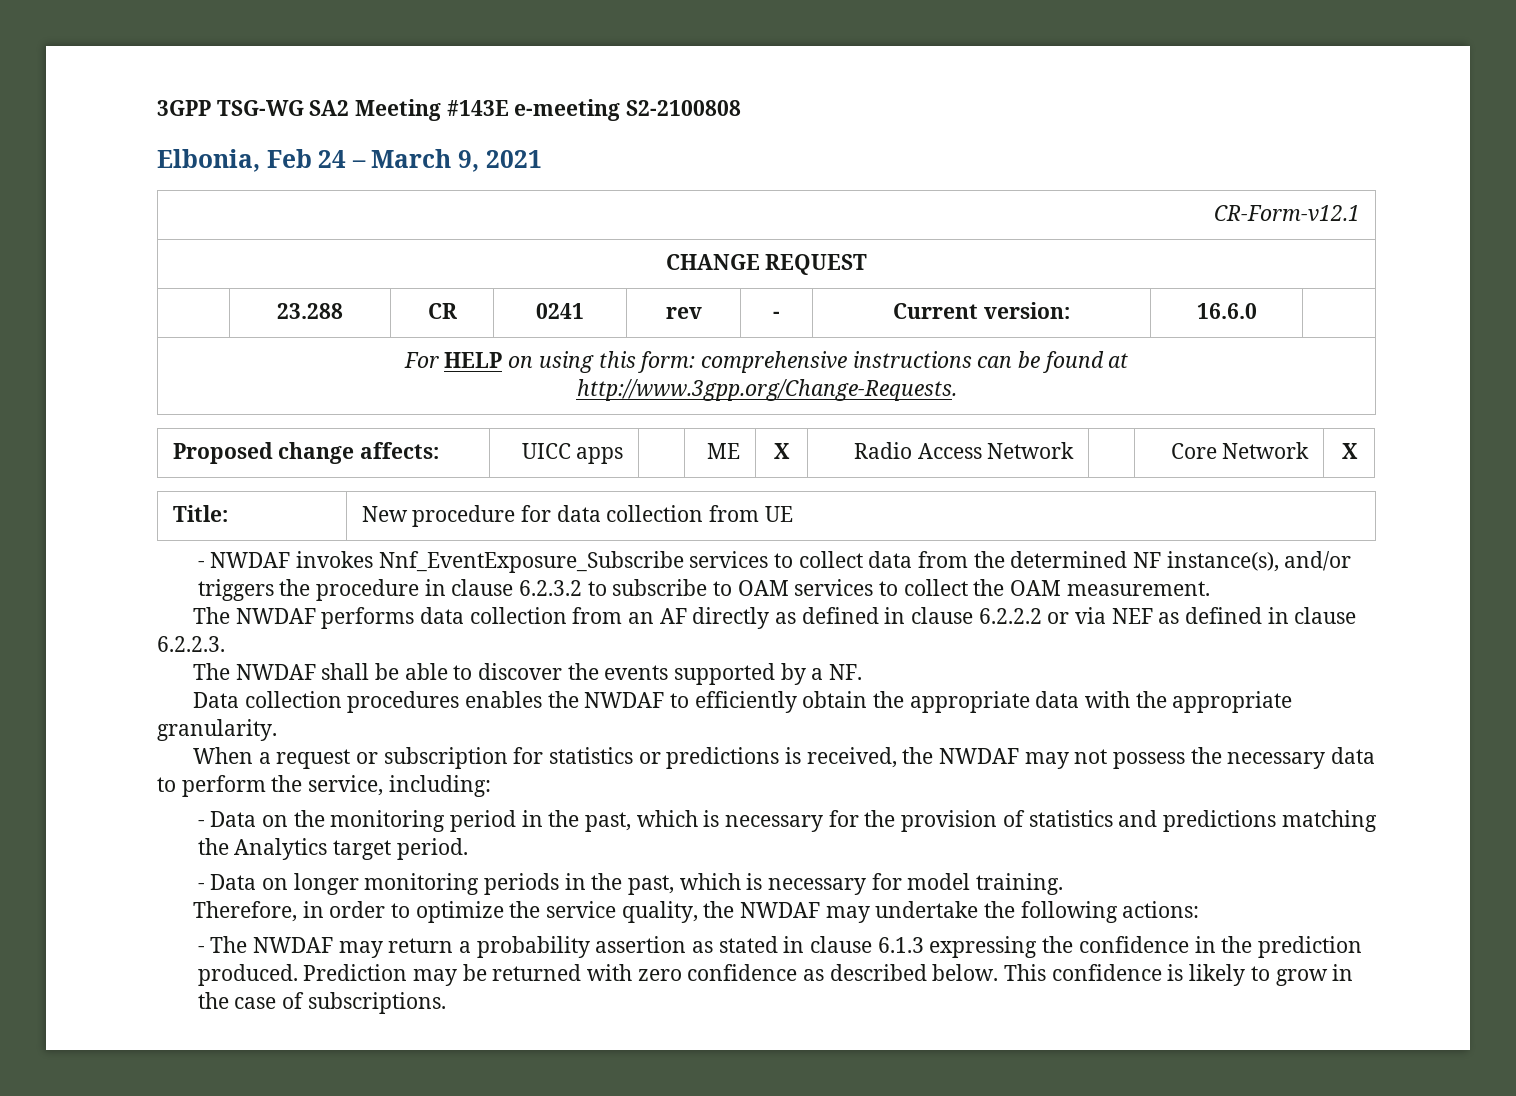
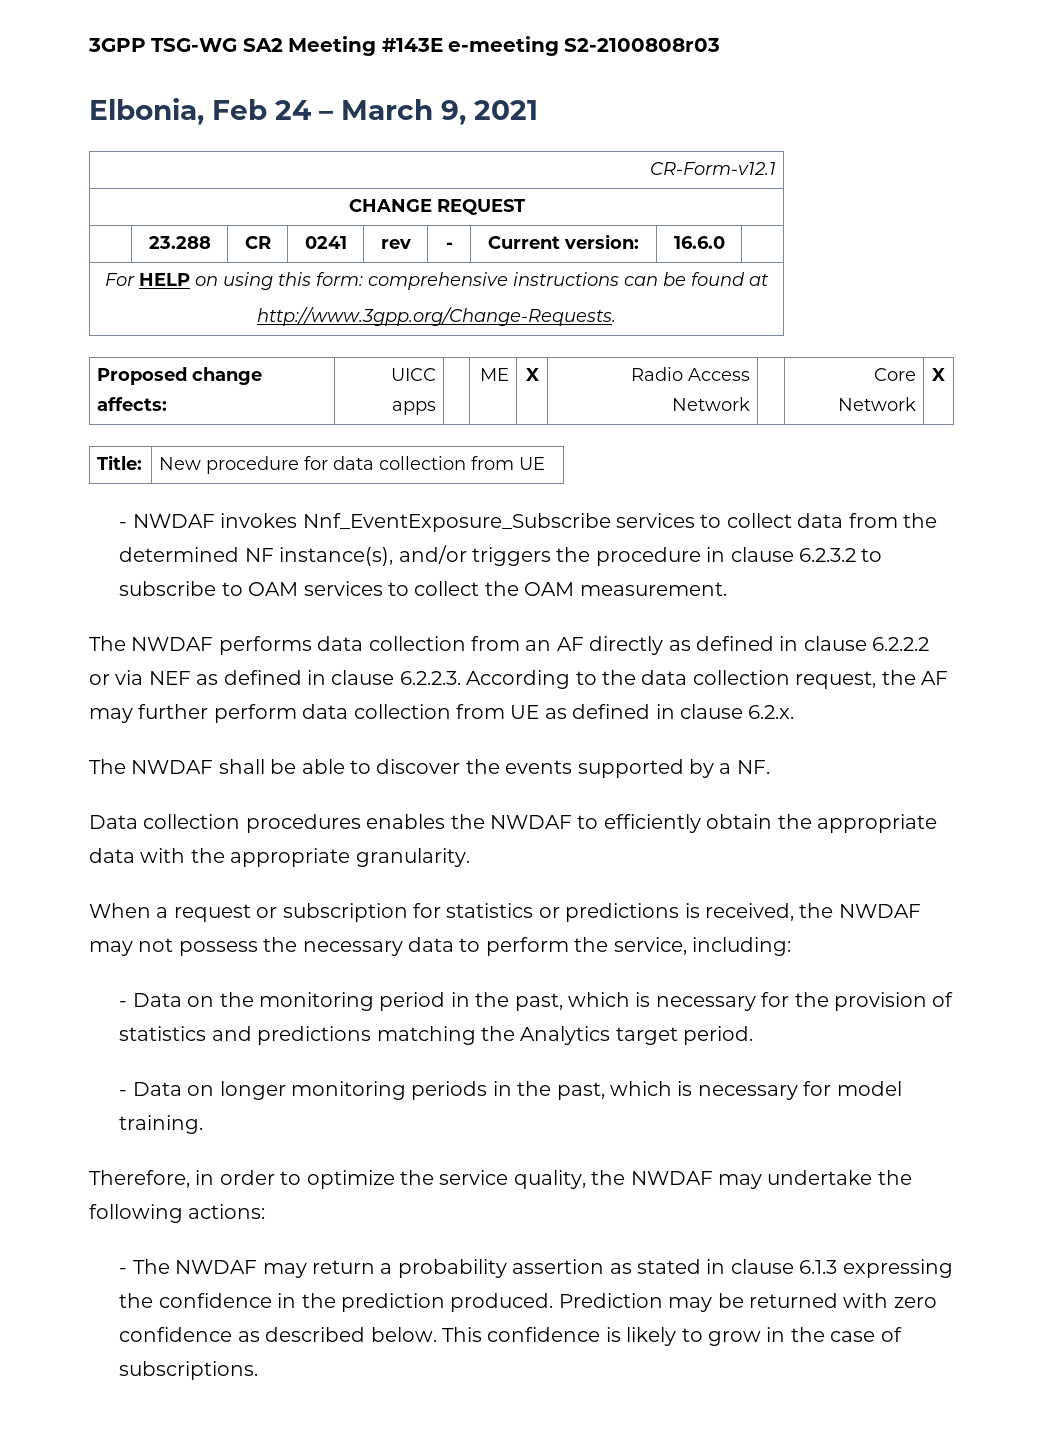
[626,100,742,116] S2-2100808 -> [564,38,721,52] S2-2100808r03
(225, 644) none -> [466,670,948,689] [89,704,795,723] According to the data collection request, the AF may further perform data collection from UE as defined in clause 6.2.x.

